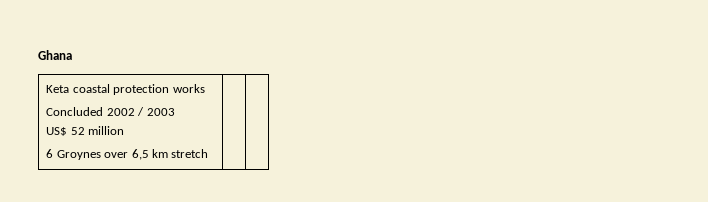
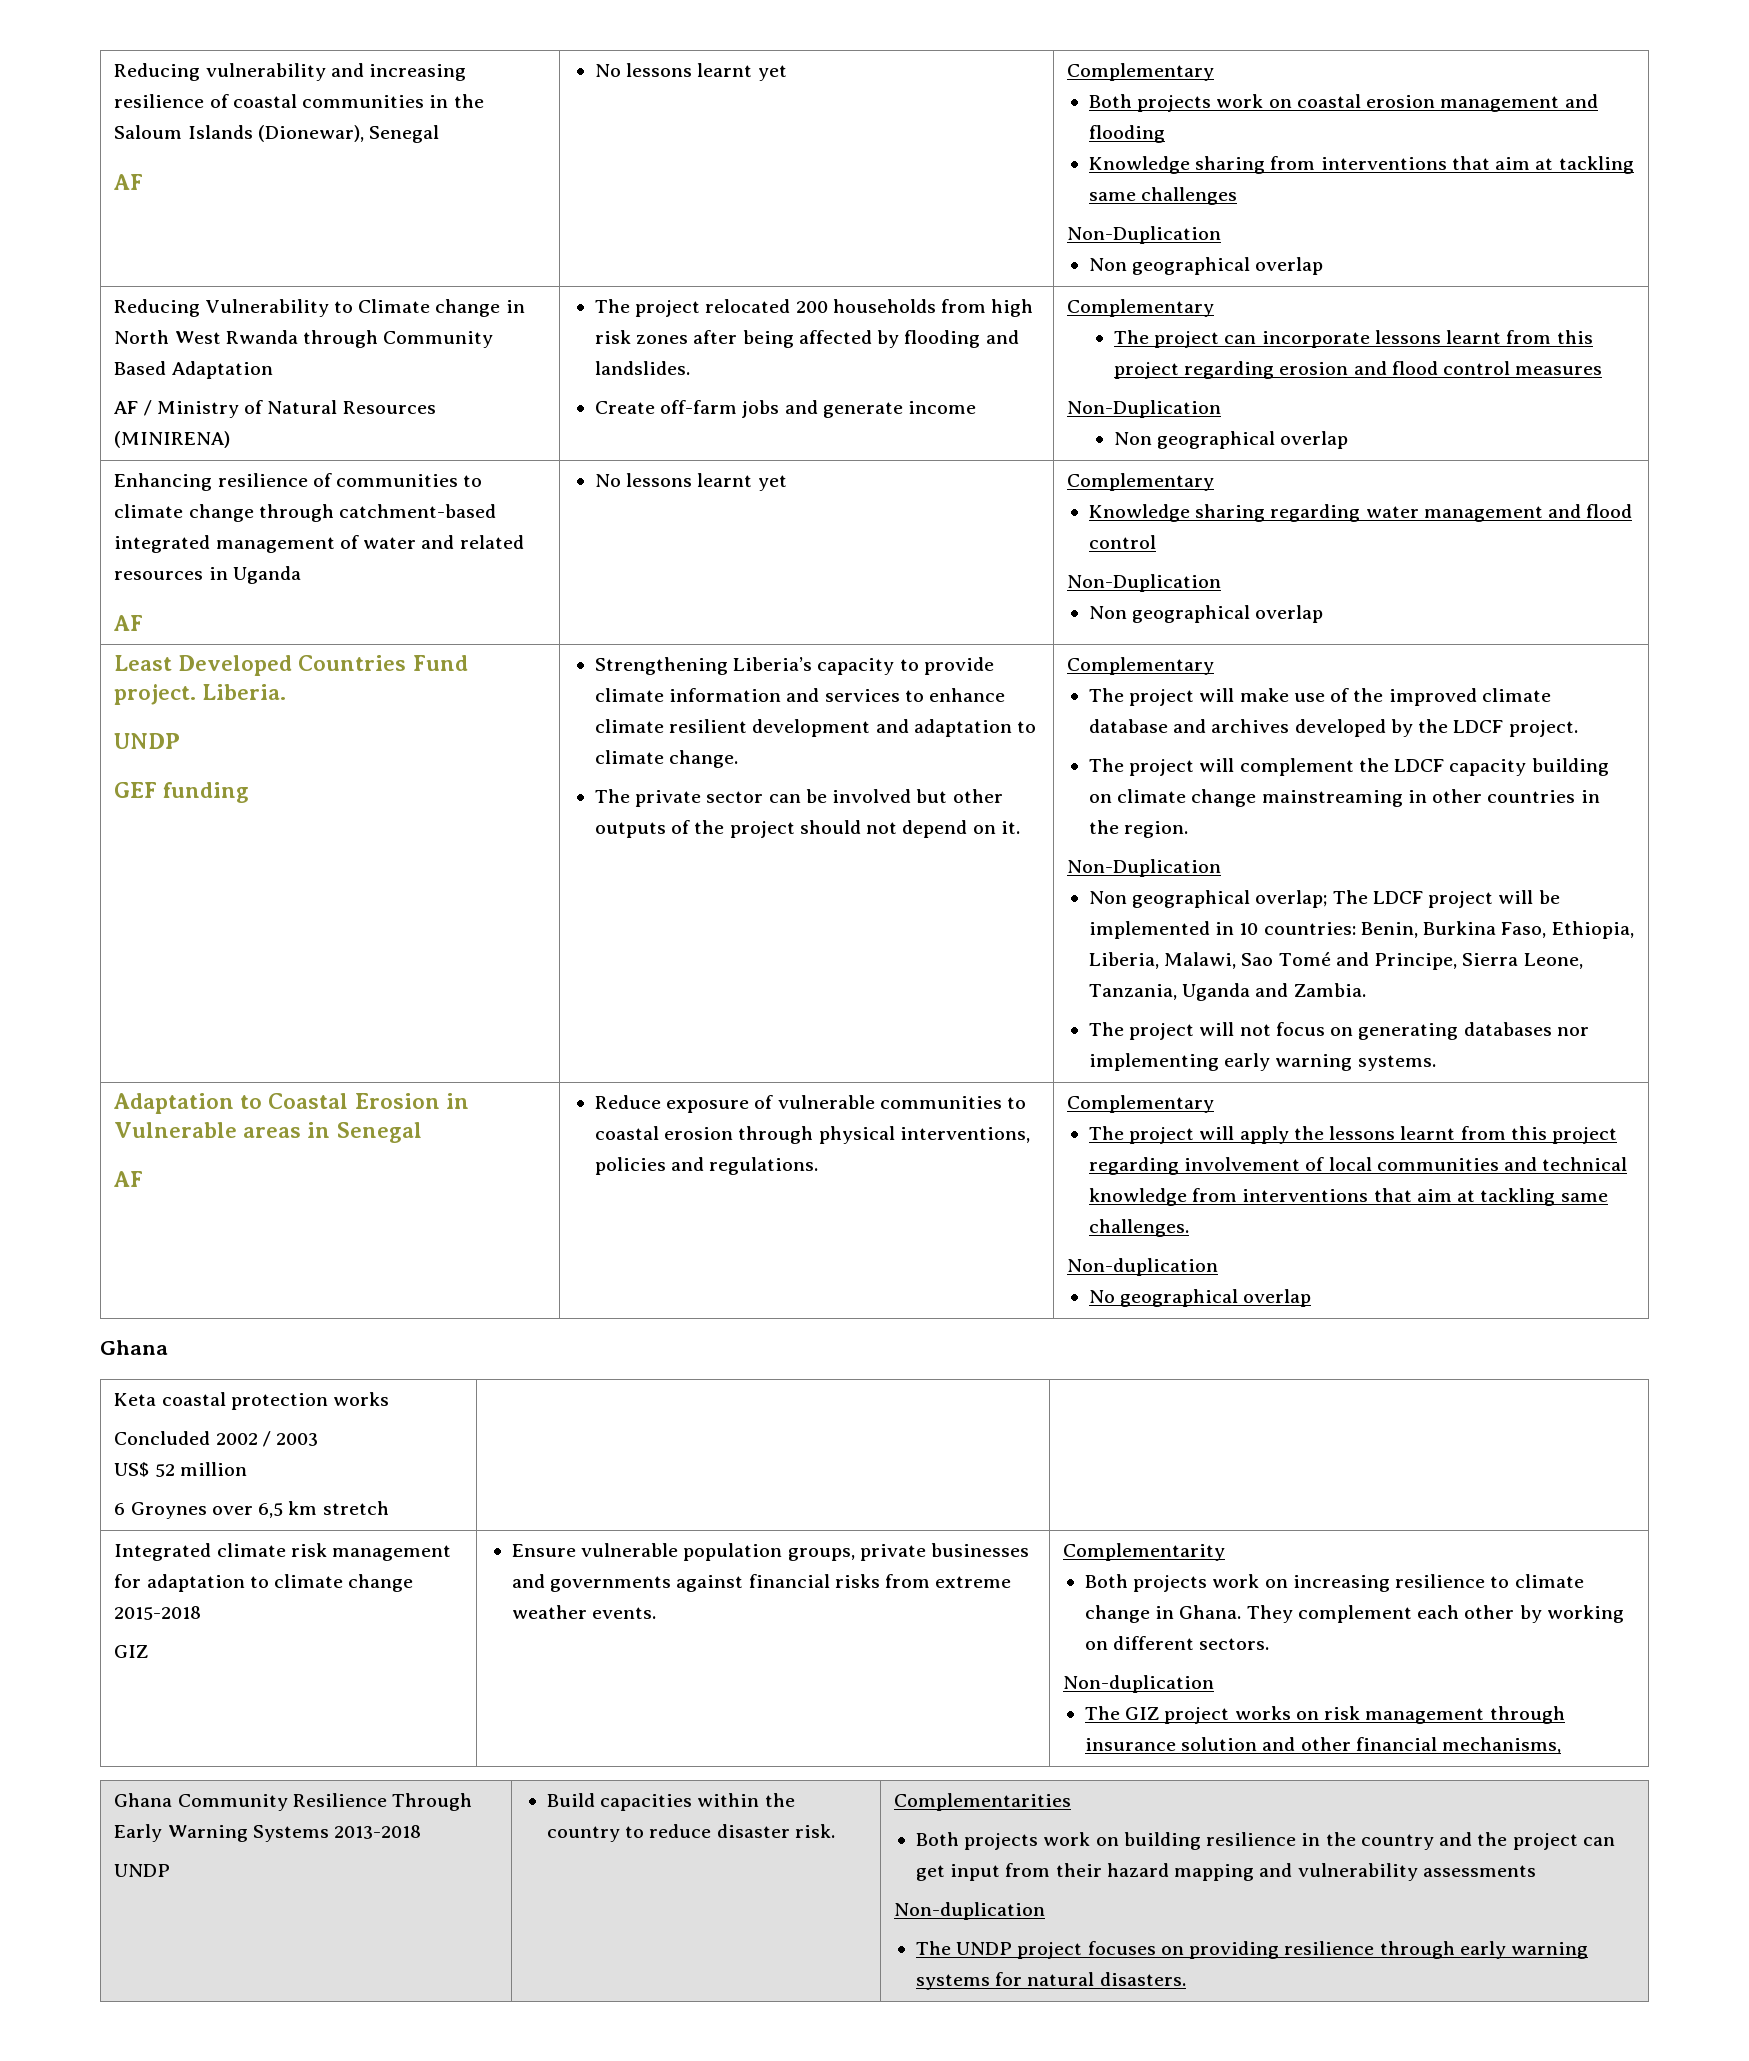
(38, 55) none -> [114,63,467,81] [114,94,484,108] [114,125,440,143] [113,174,144,190] [594,63,787,81] [1067,63,1215,81] [1088,94,1598,112] [1088,125,1165,143] [1088,156,1634,174] [1088,187,1237,205] [1067,226,1222,244] [1088,257,1324,275] [114,299,525,317] [114,330,494,348] [114,361,273,379] [114,400,436,418] [114,431,231,448] [594,299,1034,317] [594,330,1019,348] [594,361,690,375] [594,400,977,418] [1067,299,1215,317] [1113,330,1593,348] [1113,361,1603,379] [1067,400,1222,418] [1113,431,1349,449] [114,473,483,491] [114,504,497,522] [114,535,524,553] [114,566,301,584] [113,615,144,631] [594,473,787,491] [1067,473,1215,491] [1088,504,1633,522] [1088,535,1156,549] [1067,574,1222,592] [1088,605,1324,623] [114,655,468,676] [114,684,287,705] [114,733,181,749] [114,782,250,803] [594,657,994,675] [594,688,1006,702] [594,719,1037,737] [594,750,738,768] [594,789,1003,807] [594,820,1020,838] [1067,657,1215,675] [1088,688,1551,706] [1088,719,1578,737] [1088,758,1609,776] [1088,789,1600,807] [1088,820,1188,838] [1067,859,1222,877] [1088,890,1560,908] [1088,921,1634,939] [1088,952,1583,970] [1088,983,1366,1001] [1088,1022,1589,1040] [1088,1053,1436,1071] [113,1093,469,1114] [114,1122,422,1143] [113,1171,144,1187] [594,1095,1027,1113] [594,1126,1030,1144] [594,1157,819,1175] [1067,1095,1215,1113] [1088,1126,1618,1144] [1088,1157,1628,1175] [1088,1188,1608,1206] [1088,1219,1189,1237] [1067,1258,1219,1276] [1088,1289,1312,1307] Reducing vulnerability and increasing resilience of coastal communities in the Saloum Islands (Dionewar), Senegal // AF | No lessons learnt yet | Complementary // Both projects work on coastal erosion management and flooding // Knowledge sharing from interventions that aim at tackling same challenges // Non-Duplication // Non geographical overlap // Reducing Vulnerability to Climate change in North West Rwanda through Community Based Adaptation // AF / Ministry of Natural Resources (MINIRENA) | The project relocated 200 households from high risk zones after being affected by flooding and landslides. // Create off-farm jobs and generate income | Complementary // The project can incorporate lessons learnt from this project regarding erosion and flood control measures // Non-Duplication // Non geographical overlap // Enhancing resilience of communities to climate change through catchment-based integrated management of water and related resources in Uganda // AF | No lessons learnt yet | Complementary // Knowledge sharing regarding water management and flood control // Non-Duplication // Non geographical overlap // Least Developed Countries Fund project. Liberia. // UNDP // GEF funding | Strengthening Liberia’s capacity to provide climate information and services to enhance climate resilient development and adaptation to climate change. // The private sector can be involved but other outputs of the project should not depend on it. | Complementary // The project will make use of the improved climate database and archives developed by the LDCF project. // The project will complement the LDCF capacity building on climate change mainstreaming in other countries in the region. // Non-Duplication // Non geographical overlap; The LDCF project will be implemented in 10 countries: Benin, Burkina Faso, Ethiopia, Liberia, Malawi, Sao Tomé and Principe, Sierra Leone, Tanzania, Uganda and Zambia. // The project will not focus on generating databases nor implementing early warning systems. // Adaptation to Coastal Erosion in Vulnerable areas in Senegal // AF | Reduce exposure of vulnerable communities to coastal erosion through physical interventions, policies and regulations. | Complementary // The project will apply the lessons learnt from this project regarding involvement of local communities and technical knowledge from interventions that aim at tackling same challenges. // Non-duplication // No geographical overlap //
(209, 153) none -> [114,1543,452,1561] [114,1574,414,1592] [114,1606,202,1620] [114,1645,149,1658] [511,1543,1030,1561] [511,1574,1012,1592] [511,1605,656,1619] [1063,1543,1226,1561] [1084,1574,1584,1592] [1084,1605,1624,1623] [1084,1636,1270,1650] [1063,1675,1215,1693] [1084,1706,1565,1724] [1084,1737,1562,1754] [114,1793,473,1811] [114,1824,422,1842] [114,1864,171,1877] [546,1793,795,1811] [546,1824,835,1842] [894,1793,1072,1811] [915,1832,1615,1850] [915,1863,1536,1881] [894,1902,1046,1920] [915,1941,1589,1959] [915,1972,1186,1990] // Integrated climate risk management for adaptation to climate change 2015-2018 // GIZ | Ensure vulnerable population groups, private businesses and governments against financial risks from extreme weather events. | Complementarity // Both projects work on increasing resilience to climate change in Ghana. They complement each other by working on different sectors. // Non-duplication // The GIZ project works on risk management through insurance solution and other financial mechanisms, // Ghana Community Resilience Through Early Warning Systems 2013-2018 // UNDP | Build capacities within the country to reduce disaster risk. | Complementarities // Both projects work on building resilience in the country and the project can get input from their hazard mapping and vulnerability assessments // Non-duplication // The UNDP project focuses on providing resilience through early warning systems for natural disasters.

